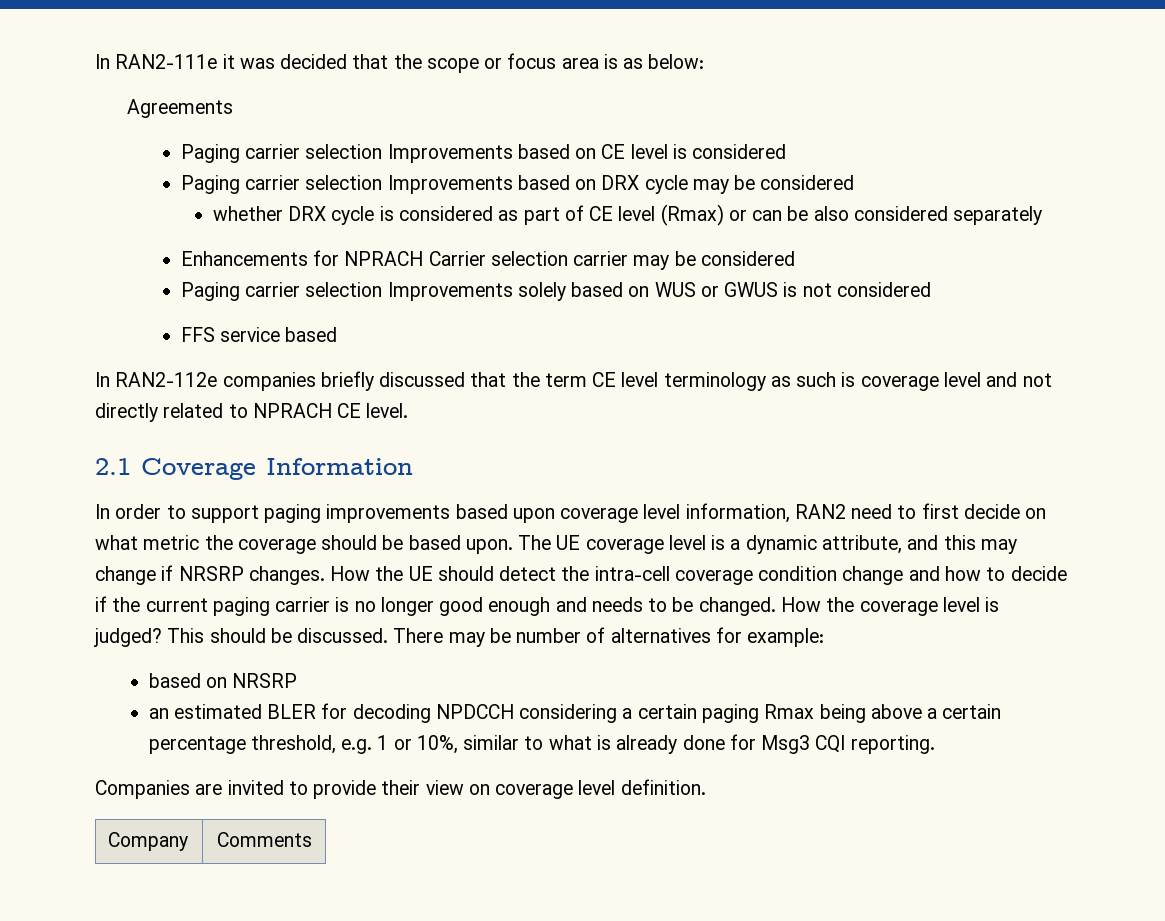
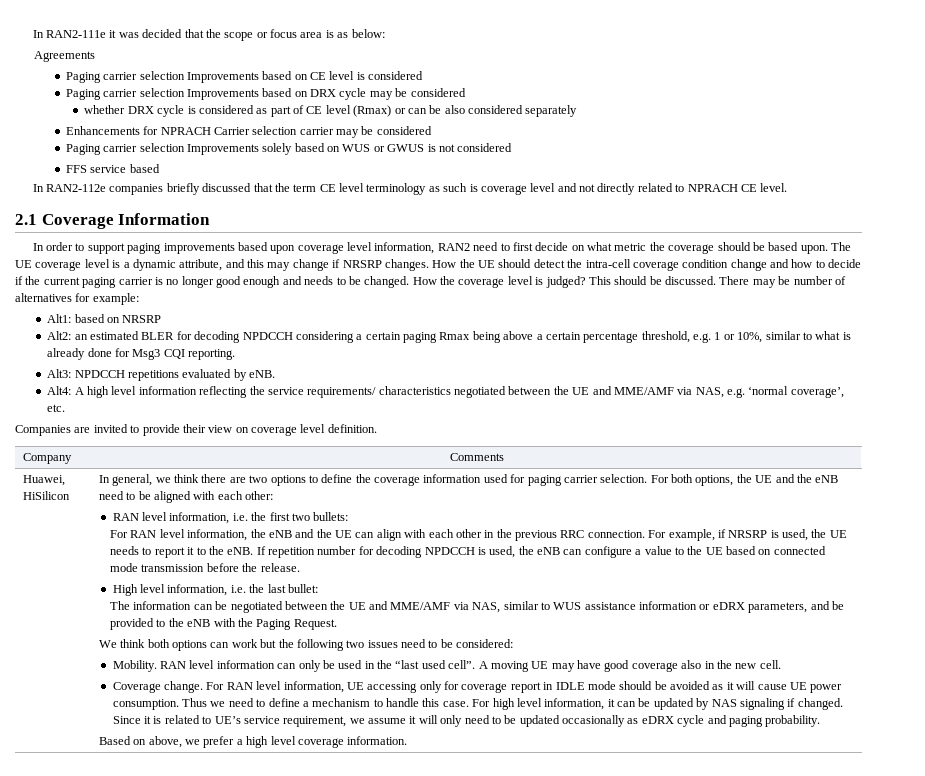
(825, 637) none -> [47,314,72,323] Alt1:
(298, 680) none -> [47,331,72,340] Alt2:
(935, 744) none -> [47,369,276,381] [47,386,844,398] [47,404,66,412] // Alt3: NPDCCH repetitions evaluated by eNB. // Alt4: A high level information reflecting the service requirements/ characteristics negotiated between the UE and MME/AMF via NAS, e.g. ‘normal coverage’, etc.
(312, 839) none -> [22,475,65,486] [22,491,70,500] [98,474,839,486] [98,491,274,503] [112,512,349,524] [110,529,847,541] [110,546,826,558] [110,563,300,572] [112,584,318,596] [110,601,844,613] [110,618,337,630] [98,639,514,651] [112,660,781,672] [112,681,843,693] [112,698,843,710] [112,715,821,727] [98,736,408,748] // Huawei, HiSilicon | In general, we think there are two options to define the coverage information used for paging carrier selection. For both options, the UE and the eNB need to be aligned with each other: // RAN level information, i.e. the first two bullets: // For RAN level information, the eNB and the UE can align with each other in the previous RRC connection. For example, if NRSRP is used, the UE needs to report it to the eNB. If repetition number for decoding NPDCCH is used, the eNB can configure a value to the UE based on connected mode transmission before the release. // High level information, i.e. the last bullet: // The information can be negotiated between the UE and MME/AMF via NAS, similar to WUS assistance information or eDRX parameters, and be provided to the eNB with the Paging Request. // We think both options can work but the following two issues need to be considered: // Mobility. RAN level information can only be used in the “last used cell”. A moving UE may have good coverage also in the new cell. // Coverage change. For RAN level information, UE accessing only for coverage report in IDLE mode should be avoided as it will cause UE power consumption. Thus we need to define a mechanism to handle this case. For high level information, it can be updated by NAS signaling if changed. Since it is related to UE’s service requirement, we assume it will only need to be updated occasionally as eDRX cycle and paging probability. // Based on above, we prefer a high level coverage information.

